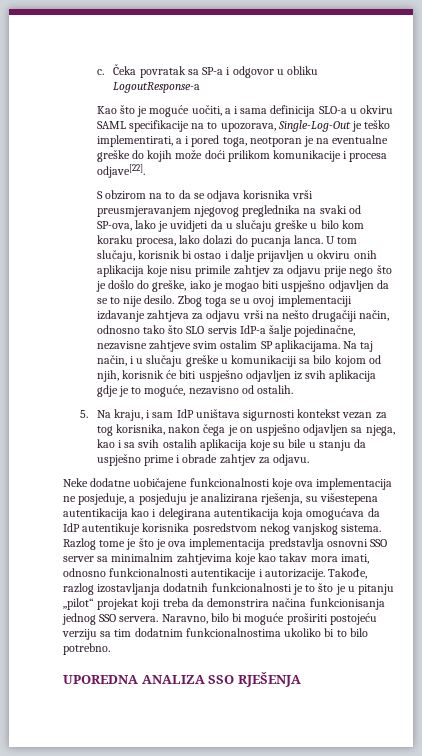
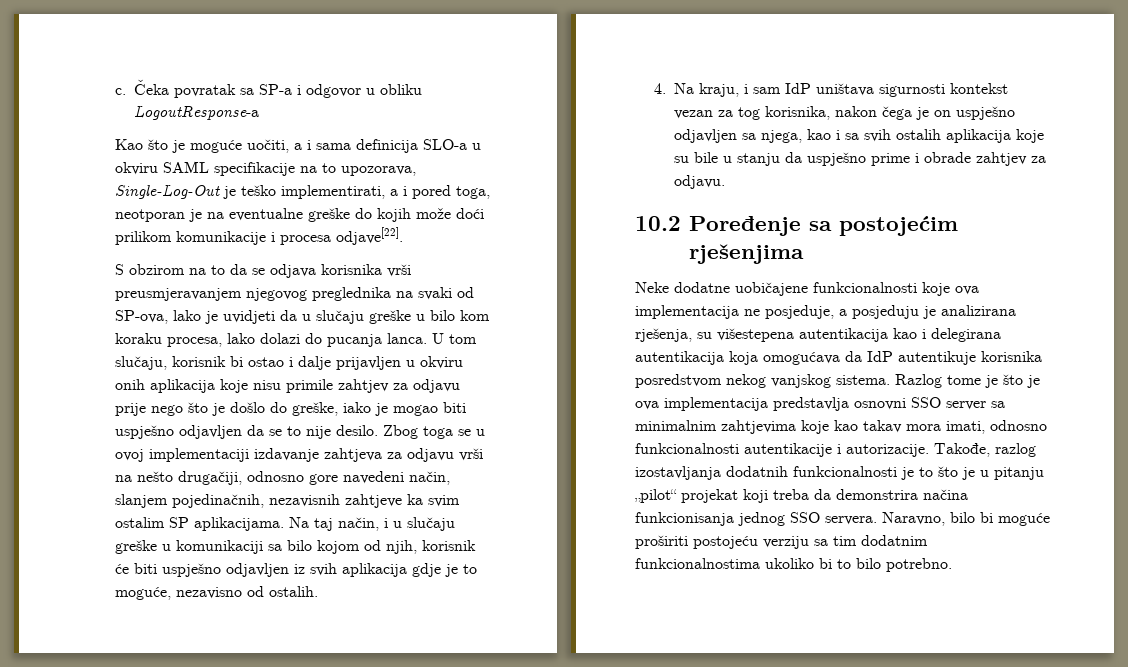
[312,310,390,322] [96,325,356,337] [96,340,191,352] drugačiji način, odnosno tako što SLO servis IdP-a šalje pojedinačne, nezavisne zahtjeve -> [178,471,451,485] [115,494,424,508] drugačiji, odnosno gore navedeni način, slanjem pojedinačnih, nezavisnih zahtjeve ka
[79,410,88,418] 5. -> [653,83,666,94] 4.
(309, 460) none -> [635,216,958,236] [689,244,804,264] // 10.2 Poređenje sa postojećim rješenjima
[63,672,301,687] // UPOREDNA ANALIZA SSO RJEŠENJA -> (952, 565) none

